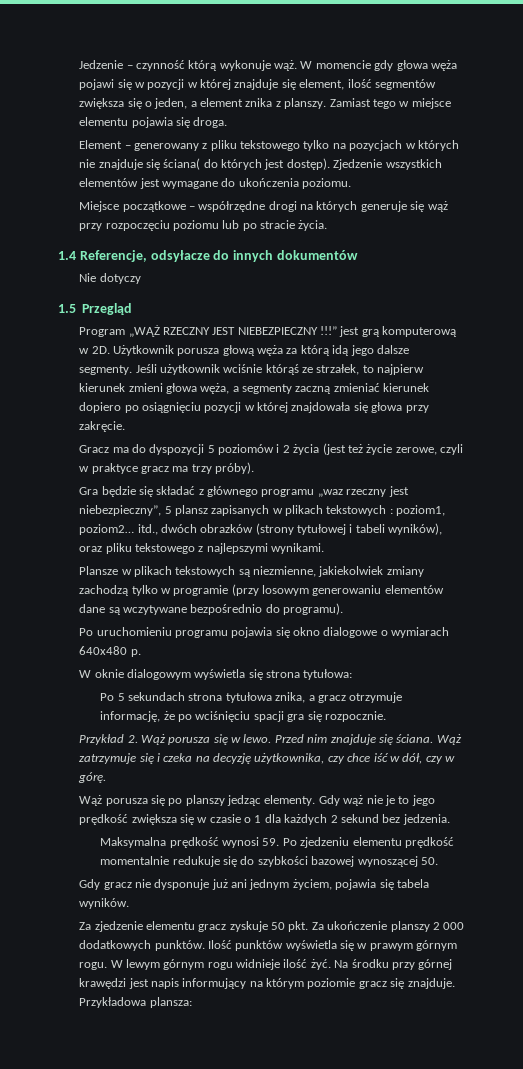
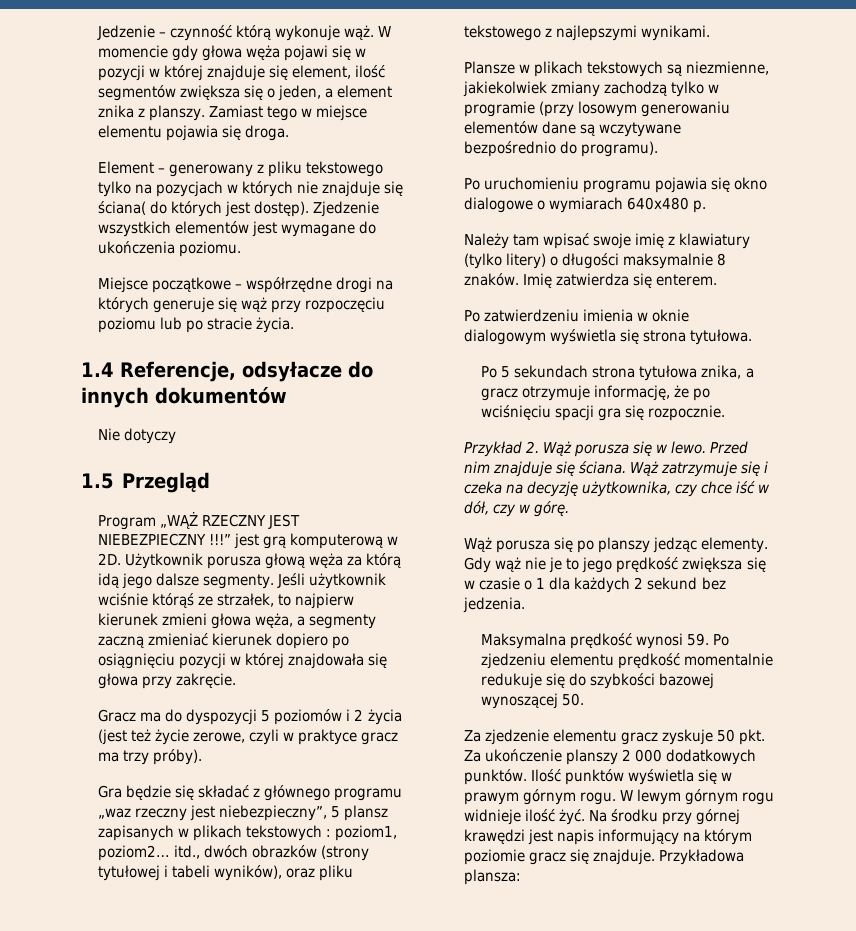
[79,670,92,678] W -> [464,233,751,249] [464,253,727,269] [464,273,718,288] [464,309,649,322] Należy tam wpisać swoje imię z klawiatury (tylko litery) o długości maksymalnie 8 znaków. Imię zatwierdza się enterem. // Po zatwierdzeniu imienia w
[303,669,353,680] tytułowa: -> [690,329,753,345] tytułowa.
[79,879,429,890] [79,898,130,909] // Gdy gracz nie dysponuje już ani jednym życiem, pojawia się tabela wyników. -> (585, 699) none

